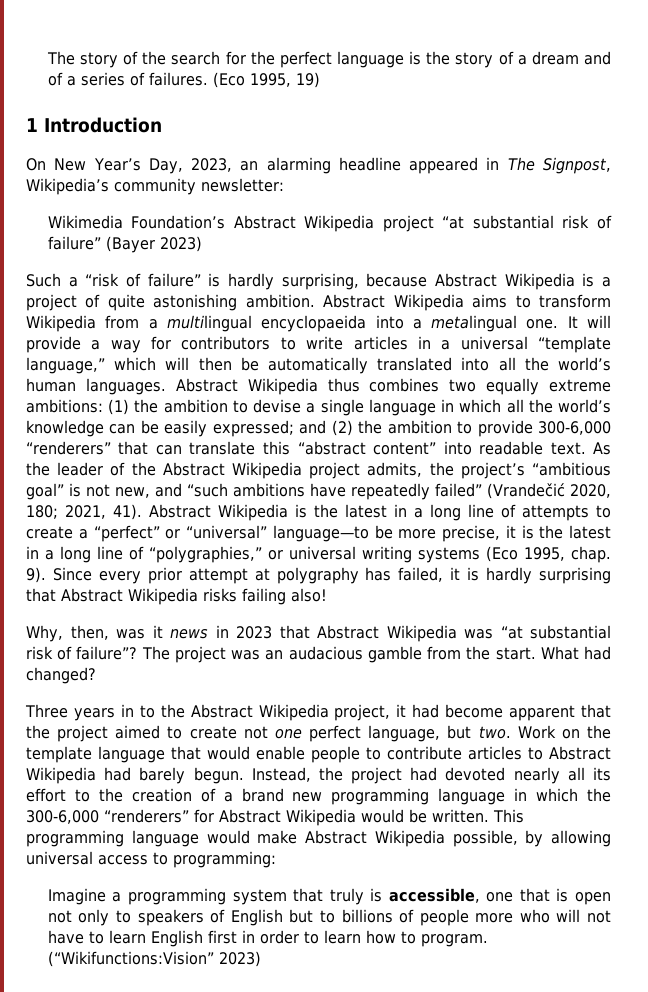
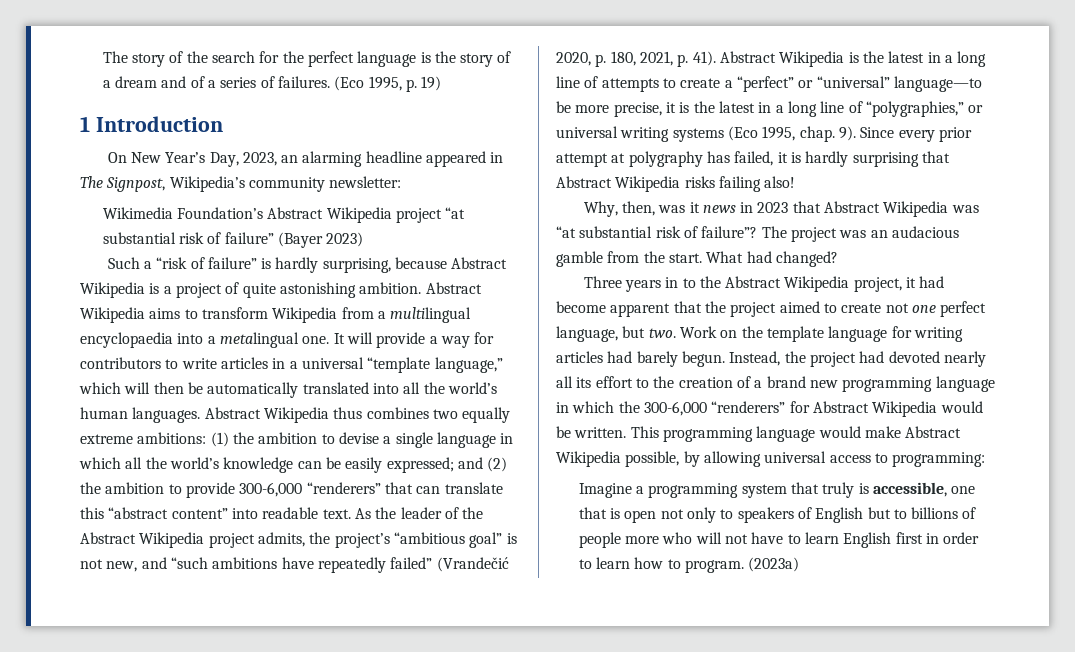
(291, 80) none -> [405,79,417,92] p.
[261,315,367,332] encyclopaeida -> [80,332,173,348] encyclopaedia
[26,505,106,519] 180; 2021, -> [595,51,689,67] p. 180, 2021, p.
[171,746,611,763] [26,767,96,784] that would enable people to contribute articles to Abstract Wikipedia -> [891,326,963,342] [556,351,603,363] for writing articles
[47,951,261,967] (“Wikifunctions:Vision” 2023) -> [748,557,800,572] (2023a)

